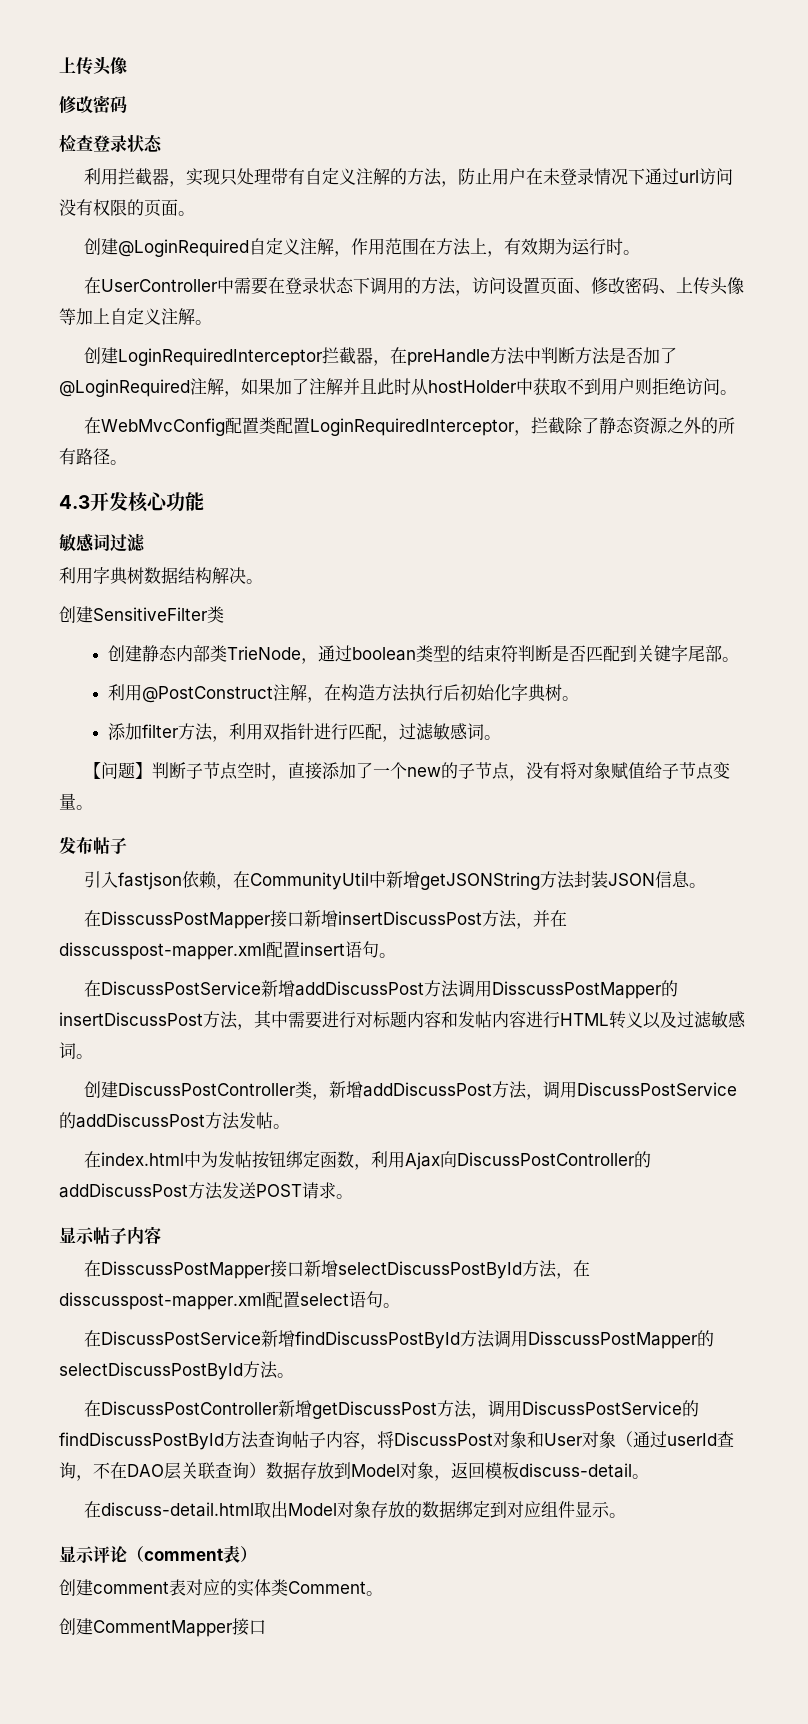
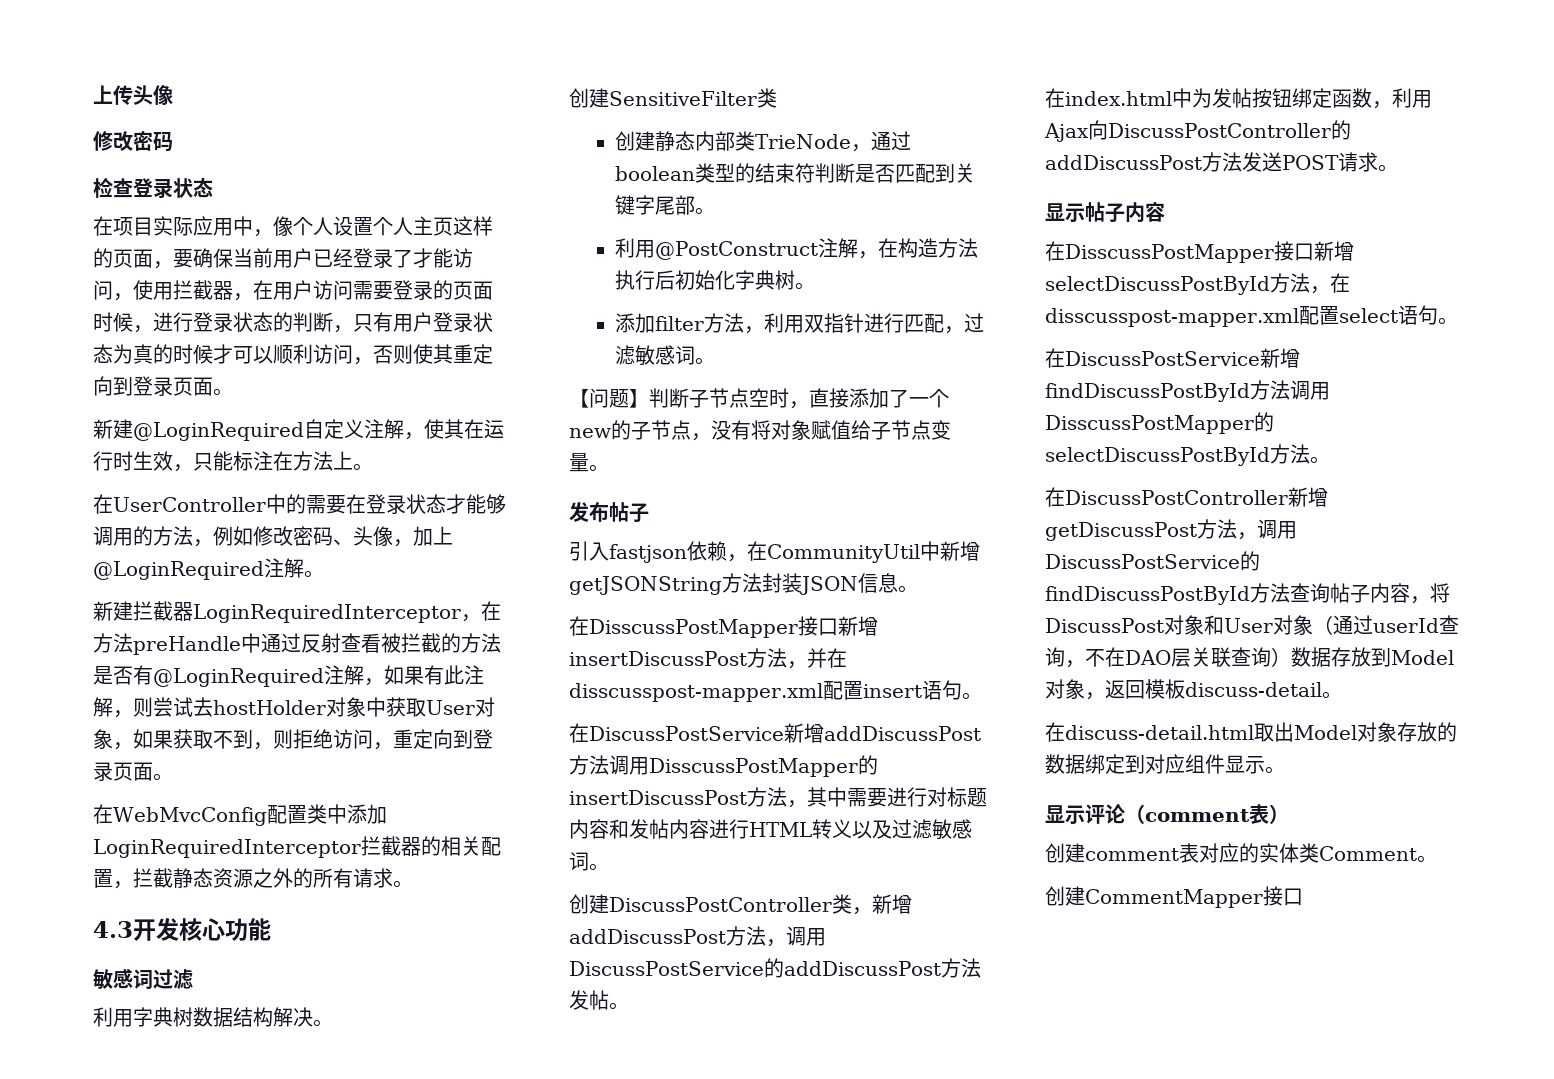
[84,168,734,187] [59,199,195,217] [84,238,102,255] 利用拦截器，实现只处理带有自定义注解的方法，防止用户在未登录情况下通过url访问没有权限的页面。 // 创 -> [93,216,493,237] [93,248,473,269] [93,280,493,301] [93,312,493,333] [93,344,493,365] [93,376,233,396] [93,419,113,439] 在项目实际应用中，像个人设置个人主页这样的页面，要确保当前用户已经登录了才能访问，使用拦截器，在用户访问需要登录的页面时候，进行登录状态的判断，只有用户登录状态为真的时候才可以顺利访问，否则使其重定向到登录页面。 // 新
[351,238,624,257] 作用范围在方法上，有效期为运行时 -> [424,419,504,439] [93,451,353,472] 使其在运行时生效，只能标注在方法上
(235, 285) none -> [286,494,306,514] 的
[353,277,371,294] 下 -> [446,494,506,514] 才能够
[472,277,745,295] [59,308,212,325] [84,347,576,366] 访问设置页面、修改密码、上传头像等加上自定义注解。 // 创建LoginRequiredInterceptor拦截器，在preHandle方法中判断 -> [213,526,453,547] [93,558,324,580] [93,601,501,623] [93,633,461,655] 例如修改密码、头像，加上@LoginRequired注解。 // 新建拦截器LoginRequiredInterceptor，在方法preHandle中通过反射查看被拦截的
[643,347,678,364] 加了 -> [133,665,153,685] 有
[275,378,737,395] [84,417,600,436] 加了注解并且此时从hostHolder中获取不到用户则拒绝访问。 // 在WebMvcConfig配置类配置LoginRequiredInterceptor，拦截除了 -> [424,665,484,685] [93,697,495,718] [93,729,493,750] [93,762,173,781] [93,804,387,826] [93,836,501,858] [93,868,173,889] 有此注解，则尝试去hostHolder对象中获取User对象，如果获取不到，则拒绝访问，重定向到登录页面。 // 在WebMvcConfig配置类中添加LoginRequiredInterceptor拦截器的相关配置，拦截
[76,448,110,465] 路径 -> [353,868,393,888] 请求

